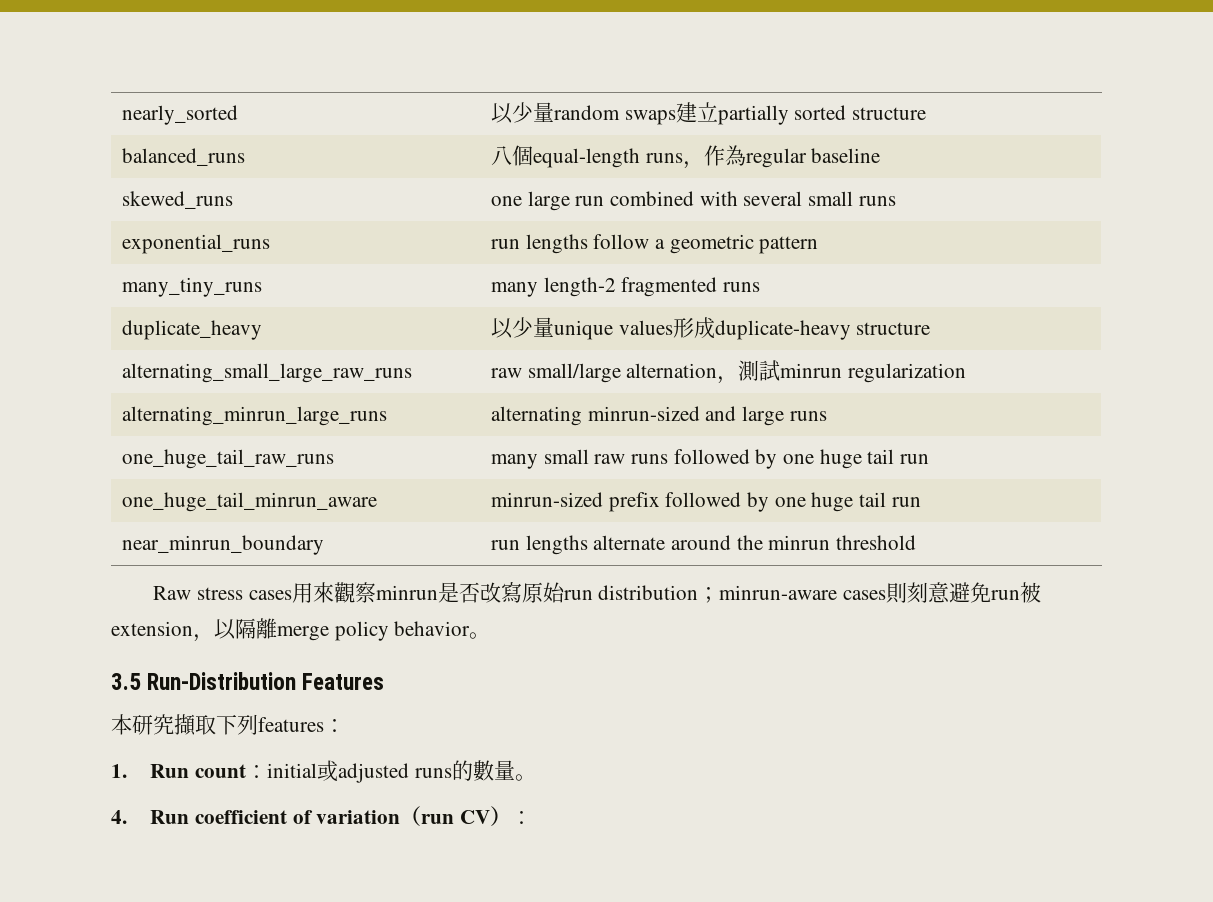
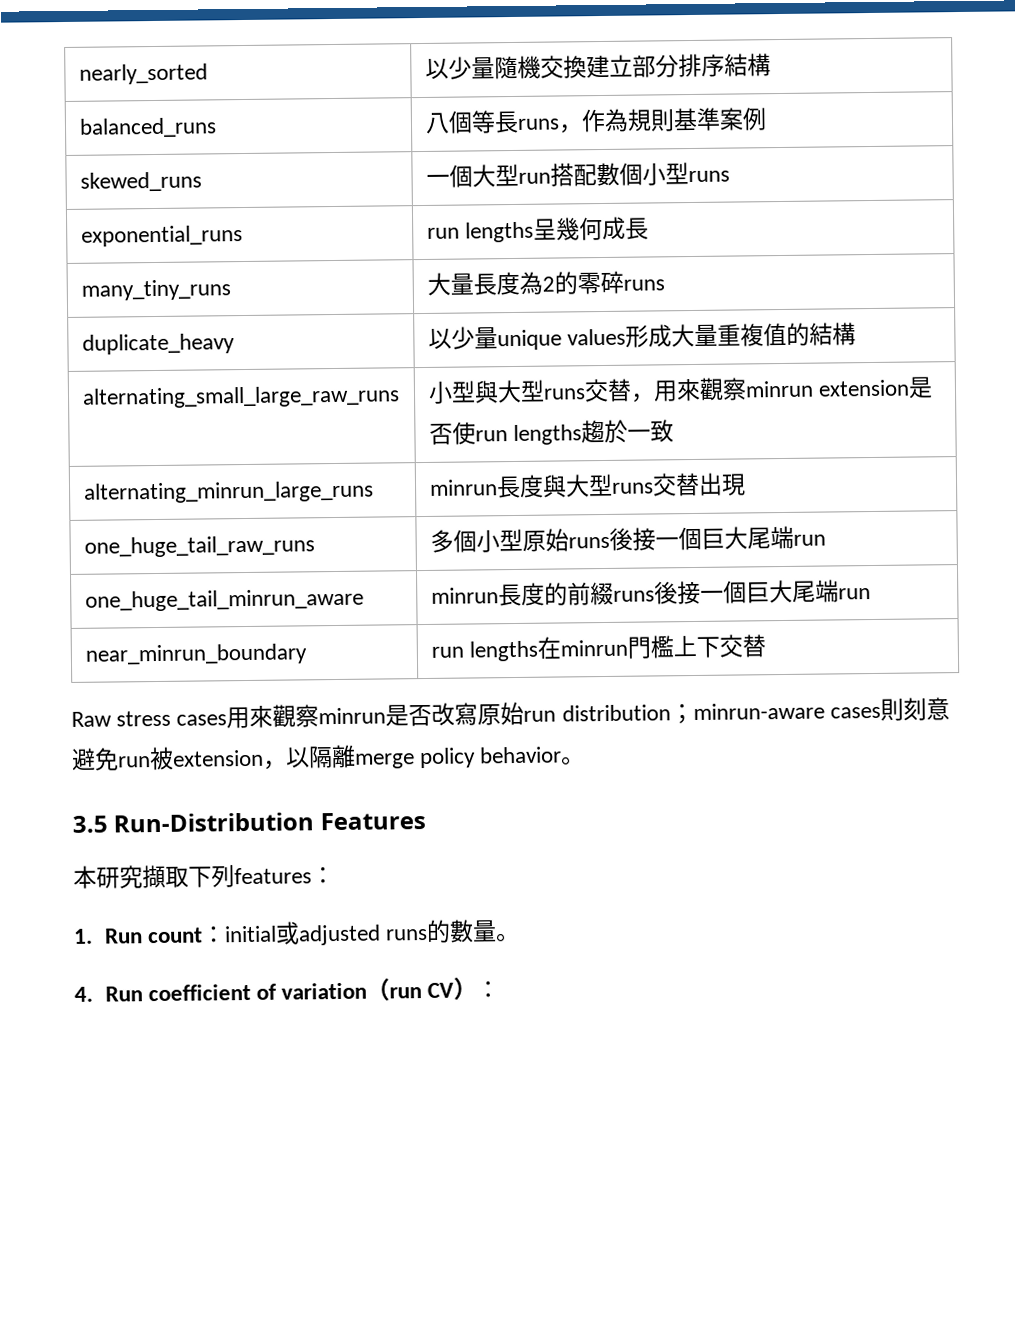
[553,102,926,125] random swaps建立partially sorted structure -> [493,53,771,80] 隨機交換建立部分排序結構
[532,148,640,168] equal-length -> [470,110,519,134] 等長
[745,148,881,168] [121,191,233,209] [490,191,896,211] [121,234,270,254] [490,234,819,254] [121,277,262,297] [490,277,718,297] regular baseline // skewed_runs | one large run combined with several small runs // exponential_runs | run lengths follow a geometric pattern // many_tiny_runs | many length-2 fragmented -> [626,107,767,132] [79,171,202,192] [425,162,730,188] [80,225,243,247] [426,216,649,243] [80,279,231,301] [426,270,624,296] 規則基準案例 // skewed_runs | 一個大型run搭配數個小型runs // exponential_runs | run lengths呈幾何成長 // many_tiny_runs | 大量長度為2的零碎
[714,320,931,340] [121,363,412,383] [490,360,966,384] [121,406,387,426] [490,406,827,426] duplicate-heavy structure // alternating_small_large_raw_runs | raw small/large alternation，測試minrun regularization // alternating_minrun_large_runs | alternating minrun-sized and large runs -> [670,322,856,348] [81,385,400,409] [427,376,933,404] [428,419,674,446] [82,480,374,504] [428,472,746,499] 大量重複值的結構 // alternating_small_large_raw_runs | 小型與大型runs交替，用來觀察minrun extension是否使run lengths趨於一致 // alternating_minrun_large_runs | minrun長度與大型runs交替出現
[490,449,930,469] [121,492,377,512] [490,492,887,512] many small raw runs followed by one huge tail run // one_huge_tail_minrun_aware | minrun-sized prefix followed by one huge tail -> [429,525,826,553] [84,588,364,612] [430,579,839,607] 多個小型原始runs後接一個巨大尾端run // one_huge_tail_minrun_aware | minrun長度的前綴runs後接一個巨大尾端
[593,535,917,550] alternate around the minrun threshold -> [536,634,766,660] 在minrun門檻上下交替

